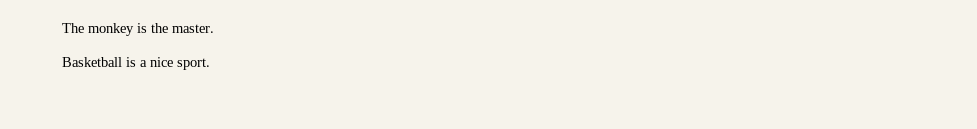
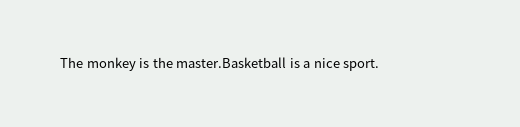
[172,24,214,33] [62,57,122,67] master. // Basketball -> [176,57,287,68] master.Basketball

